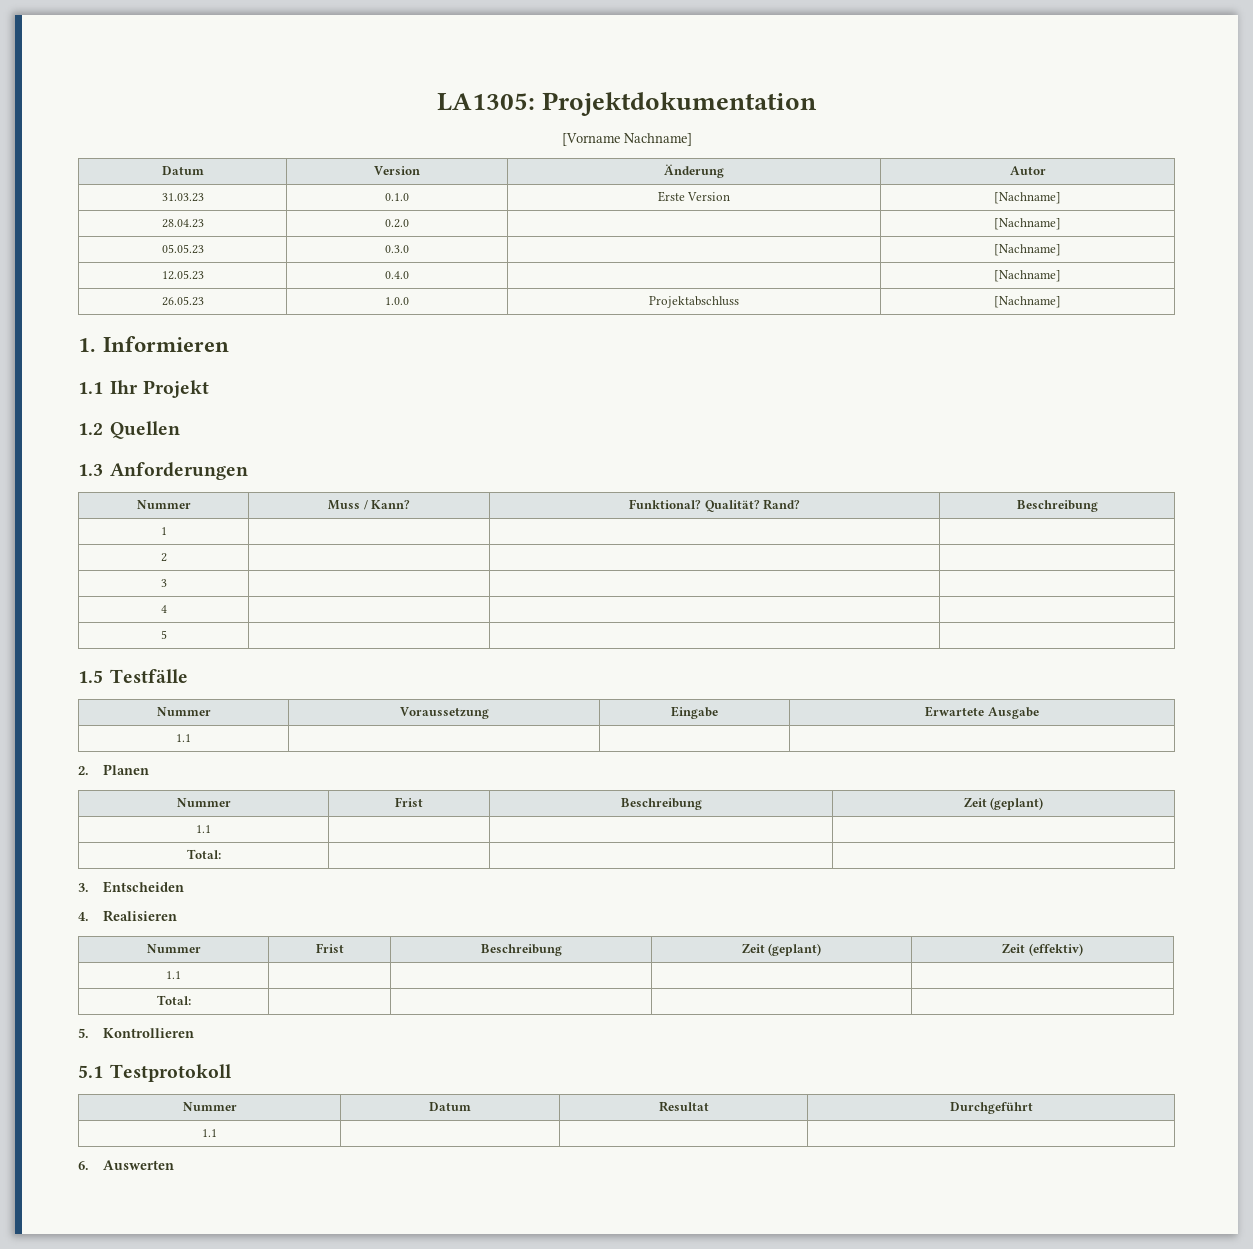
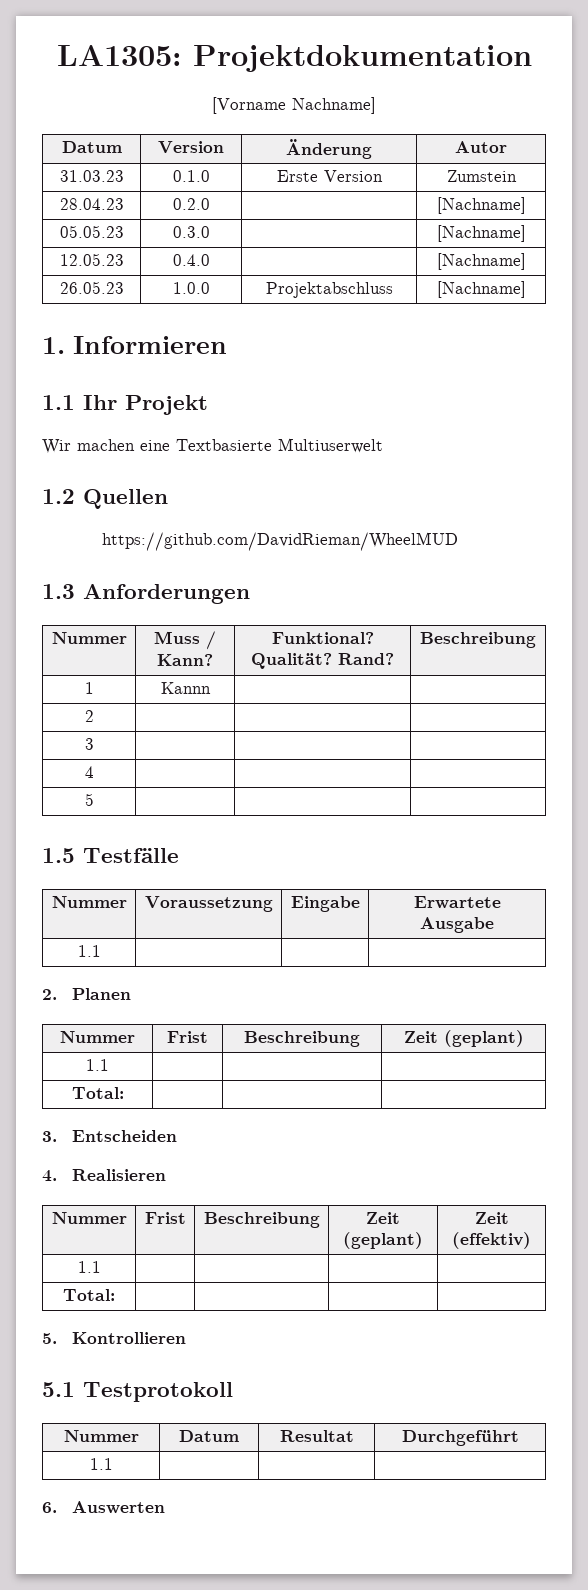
[994,192,1061,204] [Nachname] -> [446,170,517,182] Zumstein
(209, 389) none -> [42,438,383,454] // Wir machen eine Textbasierte Multiuserwelt
(181, 430) none -> [102,532,459,551] // https://github.com/DavidRieman/WheelMUD
(167, 531) none -> [160,682,211,694] Kannn

